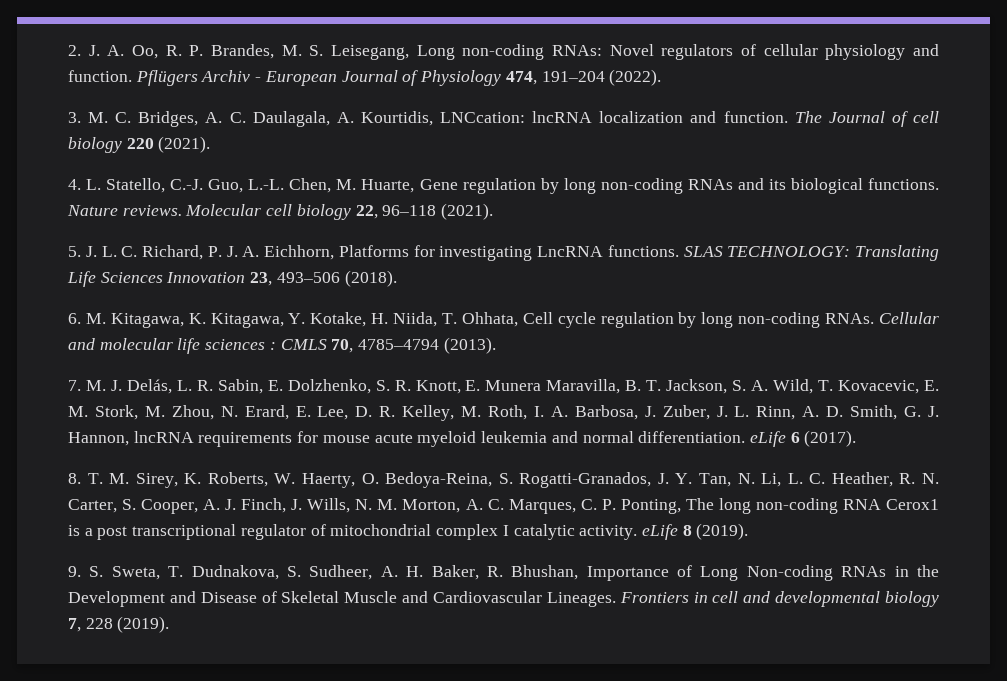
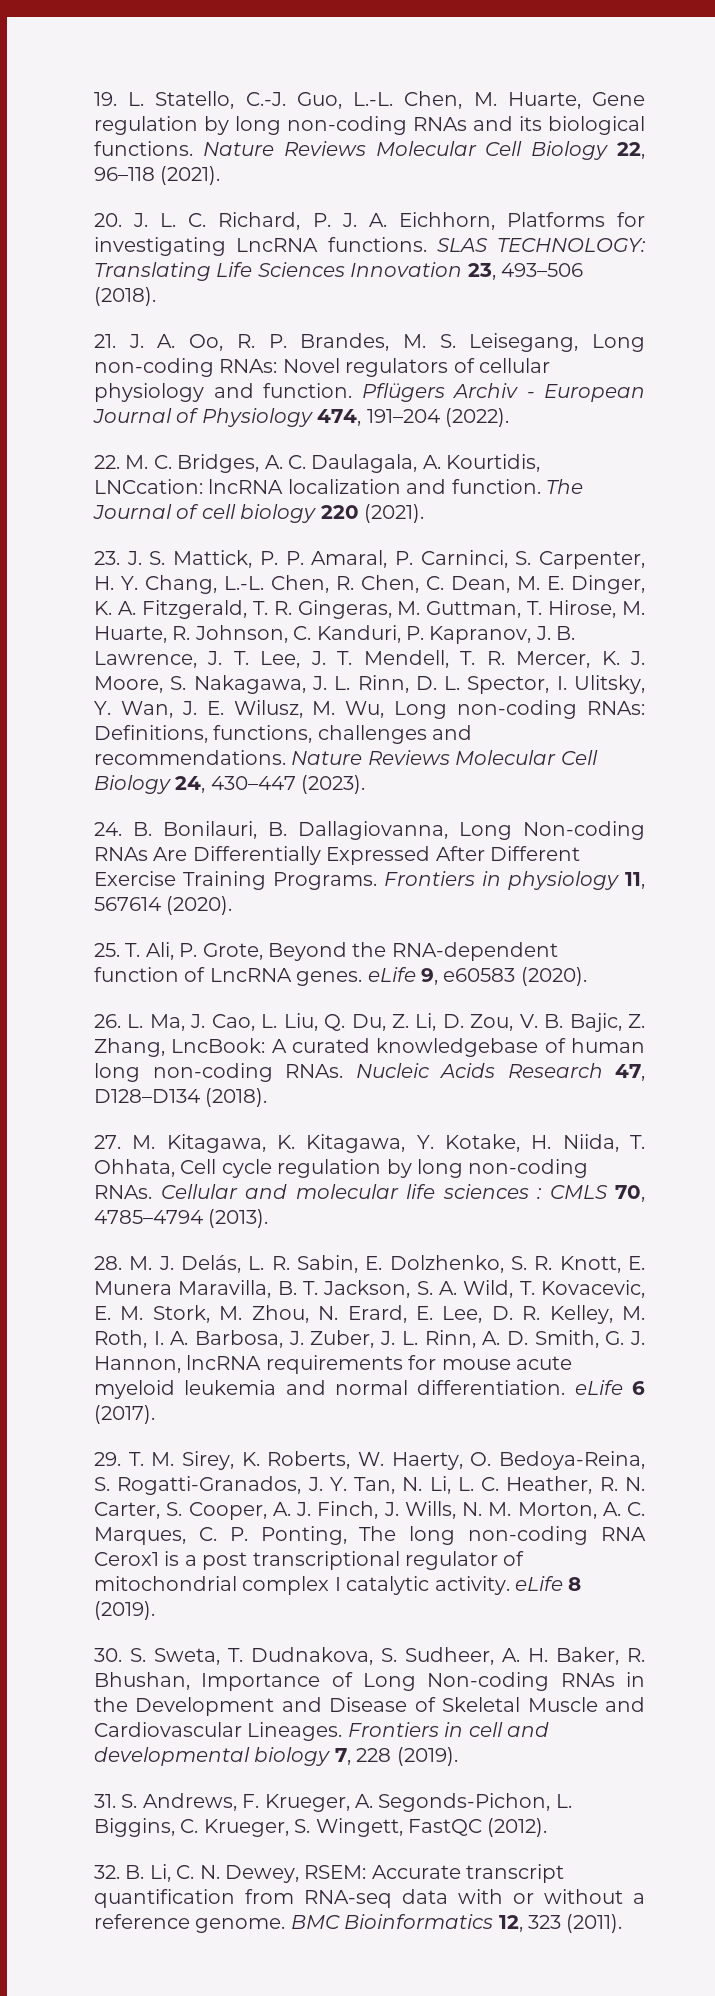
[68,45,81,56] 2. -> [94,91,645,109] [94,116,645,135] [94,141,645,160] [94,166,221,185] [94,212,646,230] [94,237,646,256] [94,262,583,281] [94,287,156,306] [94,334,116,348] 19. L. Statello, C.-J. Guo, L.-L. Chen, M. Huarte, Gene regulation by long non-coding RNAs and its biological functions. Nature Reviews Molecular Cell Biology 22, 96–118 (2021). // 20. J. L. C. Richard, P. J. A. Eichhorn, Platforms for investigating LncRNA functions. SLAS TECHNOLOGY: Translating Life Sciences Innovation 23, 493–506 (2018). // 21.
[68,112,81,123] 3. -> [94,455,120,469] 22.
[68,178,939,194] [67,203,494,220] [68,245,939,261] [67,270,397,287] [68,313,81,324] 4. L. Statello, C.-J. Guo, L.-L. Chen, M. Huarte, Gene regulation by long non-coding RNAs and its biological functions. Nature reviews. Molecular cell biology 22, 96–118 (2021). // 5. J. L. C. Richard, P. J. A. Eichhorn, Platforms for investigating LncRNA functions. SLAS TECHNOLOGY: Translating Life Sciences Innovation 23, 493–506 (2018). // 6. -> [94,550,645,569] [94,575,645,594] [94,600,645,619] [94,625,576,644] [94,650,645,668] [94,675,646,694] [94,700,645,719] [94,725,473,744] [94,750,598,765] [94,775,366,794] [94,821,645,840] [94,846,580,865] [94,871,645,890] [94,896,233,915] [94,942,558,961] [94,967,587,986] [94,1013,645,1032] [94,1038,645,1057] [94,1063,645,1082] [94,1088,268,1107] [94,1135,121,1149] 23. J. S. Mattick, P. P. Amaral, P. Carninci, S. Carpenter, H. Y. Chang, L.-L. Chen, R. Chen, C. Dean, M. E. Dinger, K. A. Fitzgerald, T. R. Gingeras, M. Guttman, T. Hirose, M. Huarte, R. Johnson, C. Kanduri, P. Kapranov, J. B. Lawrence, J. T. Lee, J. T. Mendell, T. R. Mercer, K. J. Moore, S. Nakagawa, J. L. Rinn, D. L. Spector, I. Ulitsky, Y. Wan, J. E. Wilusz, M. Wu, Long non-coding RNAs: Definitions, functions, challenges and recommendations. Nature Reviews Molecular Cell Biology 24, 430–447 (2023). // 24. B. Bonilauri, B. Dallagiovanna, Long Non-coding RNAs Are Differentially Expressed After Different Exercise Training Programs. Frontiers in physiology 11, 567614 (2020). // 25. T. Ali, P. Grote, Beyond the RNA-dependent function of LncRNA genes. eLife 9, e60583 (2020). // 26. L. Ma, J. Cao, L. Liu, Q. Du, Z. Li, D. Zou, V. B. Bajic, Z. Zhang, LncBook: A curated knowledgebase of human long non-coding RNAs. Nucleic Acids Research 47, D128–D134 (2018). // 27.
[68,380,81,391] 7. -> [94,1256,122,1270] 28.
[68,473,81,484] 8. -> [94,1452,121,1466] 29.
[68,566,81,577] 9. -> [94,1648,122,1662] 30.
(170, 624) none -> [94,1793,572,1812] [94,1818,548,1837] [94,1864,565,1883] [94,1889,645,1908] [94,1914,623,1933] // 31. S. Andrews, F. Krueger, A. Segonds-Pichon, L. Biggins, C. Krueger, S. Wingett, FastQC (2012). // 32. B. Li, C. N. Dewey, RSEM: Accurate transcript quantification from RNA-seq data with or without a reference genome. BMC Bioinformatics 12, 323 (2011).

